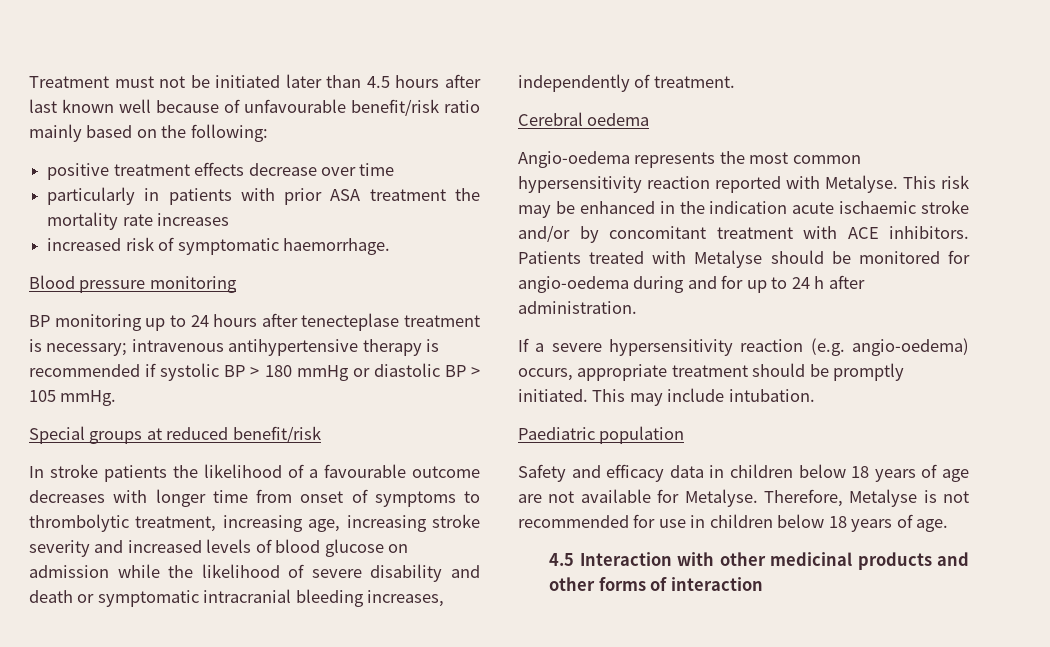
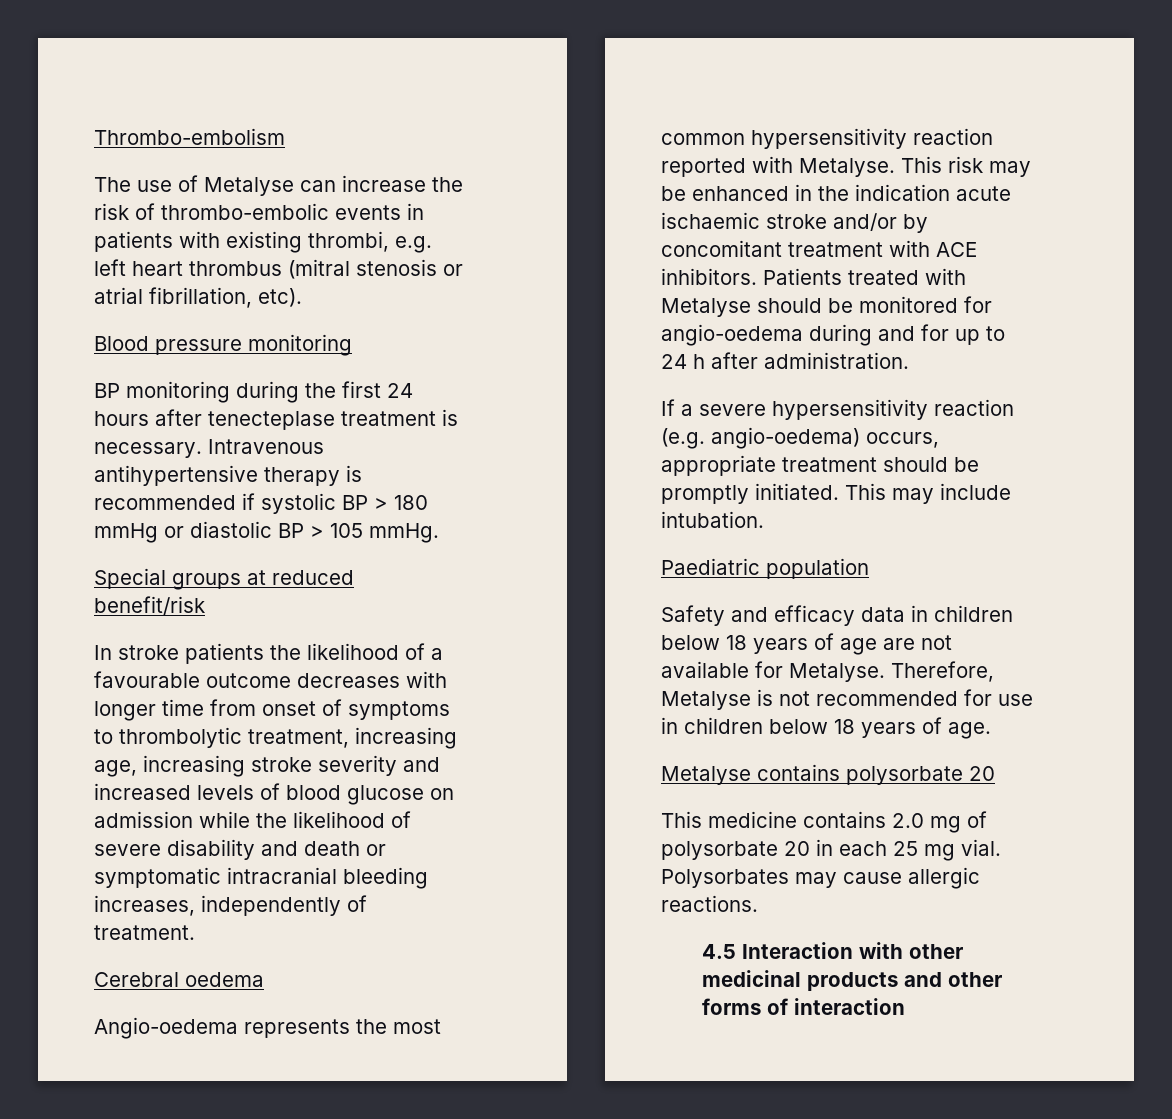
[29,74,481,88] [29,99,480,116] [29,124,268,142] [47,162,395,180] [47,187,480,205] [47,212,230,230] [47,237,390,255] Treatment must not be initiated later than 4.5 hours after last known well because of unfavourable benefit/risk ratio mainly based on the following: // positive treatment effects decrease over time // particularly in patients with prior ASA treatment the mortality rate increases // increased risk of symptomatic haemorrhage. -> [94,128,285,145] [94,175,463,196] [94,203,424,220] [94,231,432,253] [94,259,463,279] [94,287,302,308] Thrombo-embolism // The use of Metalyse can increase the risk of thrombo-embolic events in patients with existing thrombi, e.g. left heart thrombus (mitral stenosis or atrial fibrillation, etc).
[145,315,186,331] up to -> [236,381,381,403] during the first
[46,339,224,356] necessary; intravenous -> [94,439,324,458] necessary. Intravenous
(949, 525) none -> [661,764,995,785] [661,811,987,833] [661,839,1001,861] [661,867,980,889] [661,895,758,912] // Metalyse contains polysorbate 20 // This medicine contains 2.0 mg of polysorbate 20 in each 25 mg vial. Polysorbates may cause allergic reactions.

